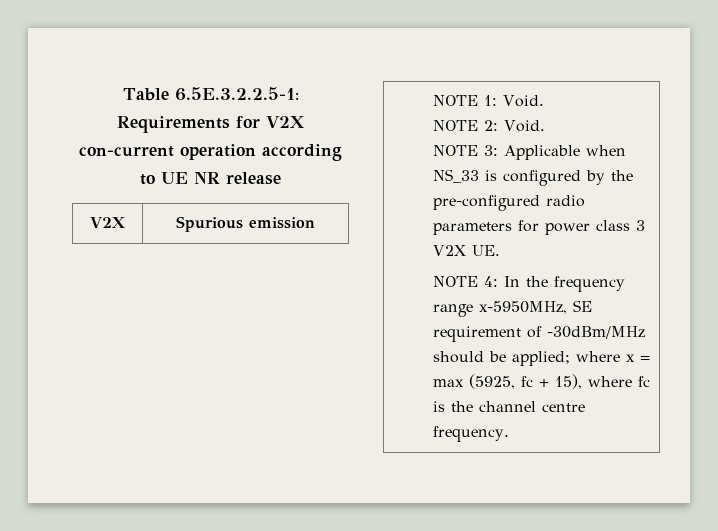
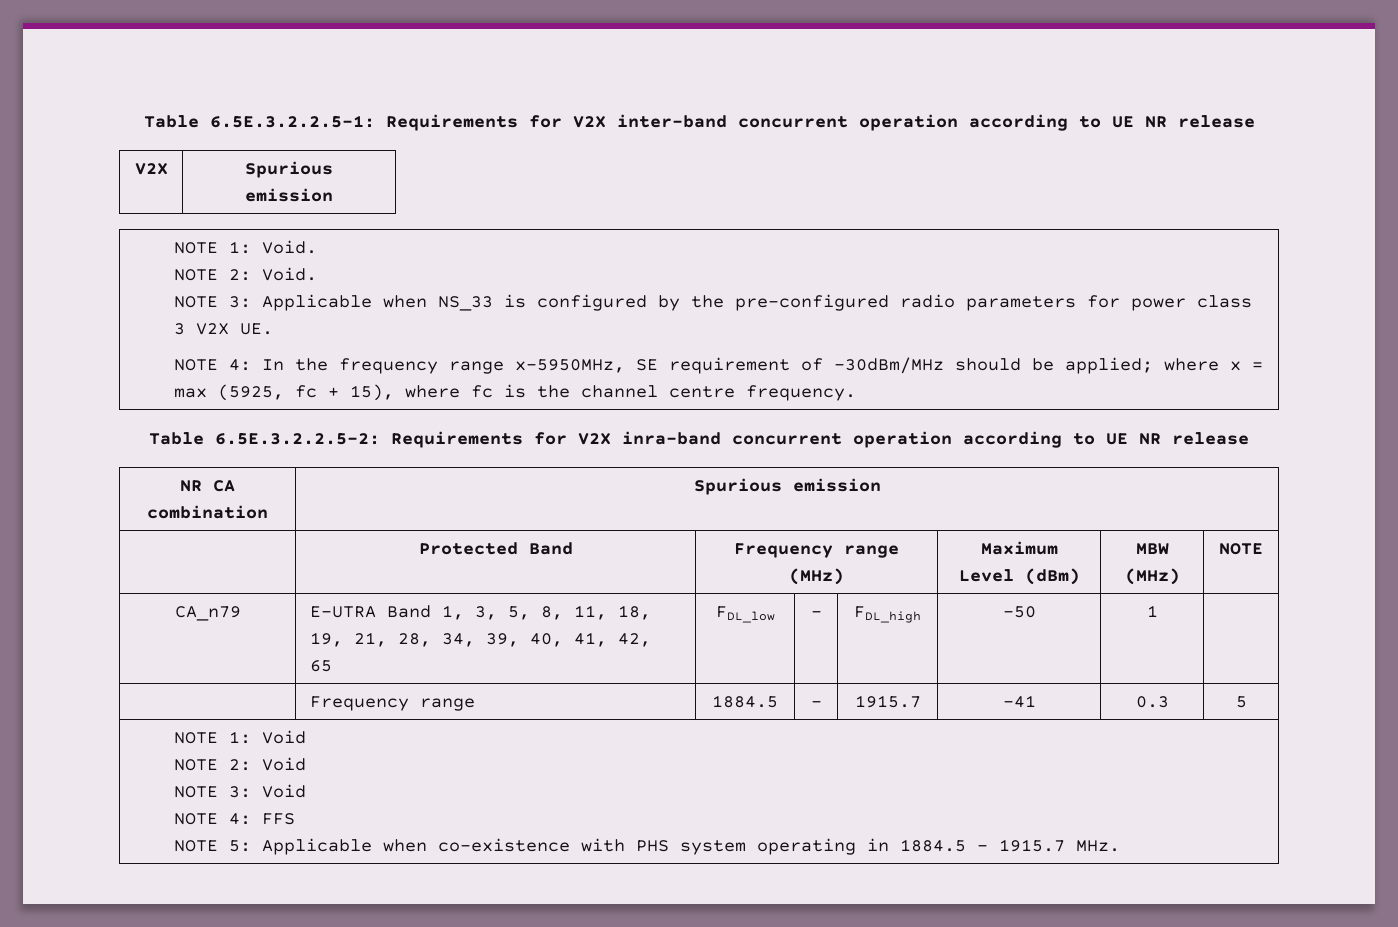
[79,146,174,157] con-current -> [616,114,848,128] inter-band concurrent
(510, 434) none -> [149,431,1249,448] [180,480,235,492] [147,505,268,519] [693,478,881,495] [418,542,573,555] [734,543,899,558] [789,568,844,585] [980,541,1058,555] [958,568,1080,585] [1135,543,1169,555] [1124,568,1180,585] [1219,543,1263,555] [174,606,241,621] [309,605,651,620] [309,632,651,647] [309,660,332,672] [715,606,775,623] [810,611,822,617] [854,606,921,623] [1002,606,1036,618] [1146,605,1158,617] [309,696,475,711] [712,695,778,708] [810,701,822,707] [854,695,921,708] [1002,695,1036,708] [1135,696,1169,708] [1235,696,1247,708] [174,730,307,744] [174,757,307,771] [174,784,307,798] [174,813,296,825] [174,838,1121,855] // Table 6.5E.3.2.2.5-2: Requirements for V2X inra-band concurrent operation according to UE NR release // NR CA combination | Spurious emission // | Protected Band | Frequency range (MHz) | Maximum Level (dBm) | MBW (MHz) | NOTE // CA_n79 | E-UTRA Band 1, 3, 5, 8, 11, 18, 19, 21, 28, 34, 39, 40, 41, 42, 65 | FDL_low | - | FDL_high | -50 | 1 | // | Frequency range | 1884.5 | - | 1915.7 | -41 | 0.3 | 5 // NOTE 1: Void // NOTE 2: Void // NOTE 3: Void // NOTE 4: FFS // NOTE 5: Applicable when co-existence with PHS system operating in 1884.5 - 1915.7 MHz.

